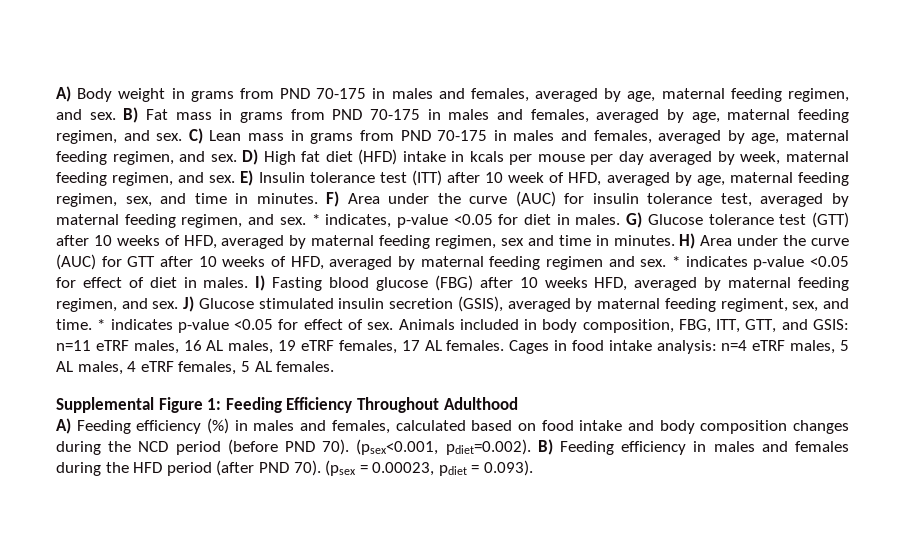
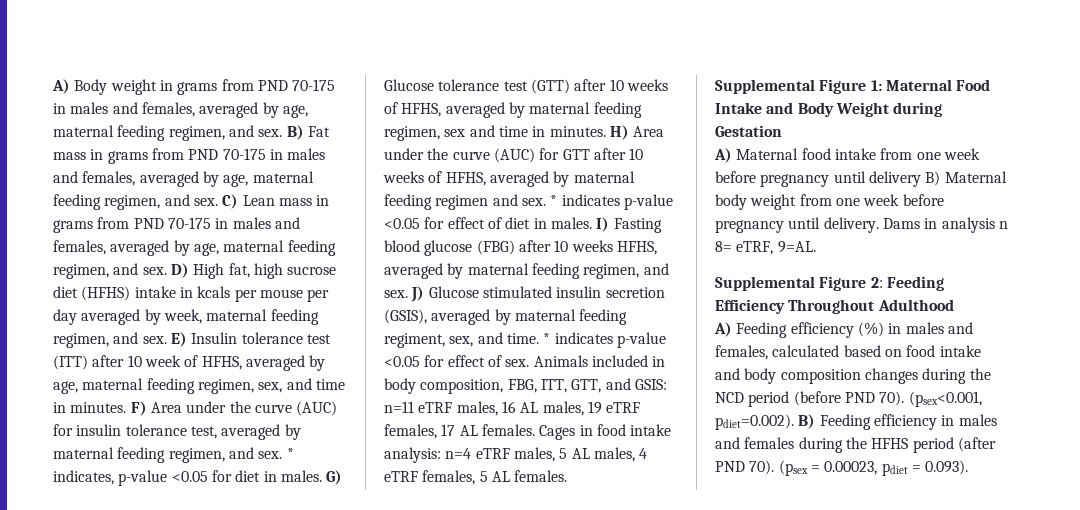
[301,149,398,165] fat diet (HFD) -> [228,263,337,279] [53,286,131,301] fat, high sucrose diet (HFHS)
[568,172,602,186] HFD, -> [201,356,242,370] HFHS,
[183,235,217,249] HFD, -> [401,103,442,117] HFHS,
[290,256,324,270] HFD, -> [445,172,486,186] HFHS,
[594,277,628,291] HFD, -> [616,241,657,255] HFHS,
(222, 404) none -> [885,79,991,91] [715,102,943,117] [715,125,782,137] [714,148,980,163] [715,171,1007,187] [715,194,944,210] [715,217,1008,233] [715,241,816,255] [715,276,883,291] Maternal Food Intake and Body Weight during Gestation // A) Maternal food intake from one week before pregnancy until delivery B) Maternal body weight from one week before pregnancy until delivery. Dams in analysis n 8= eTRF, 9=AL. // Supplemental Figure 2:
[133,462,163,473] HFD -> [871,438,909,449] HFHS

